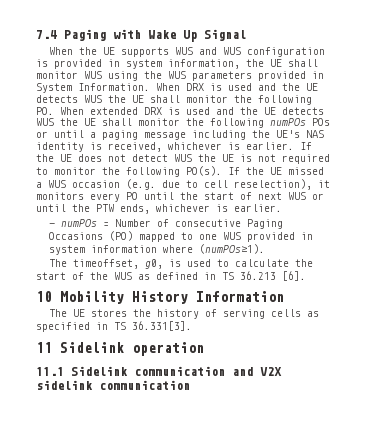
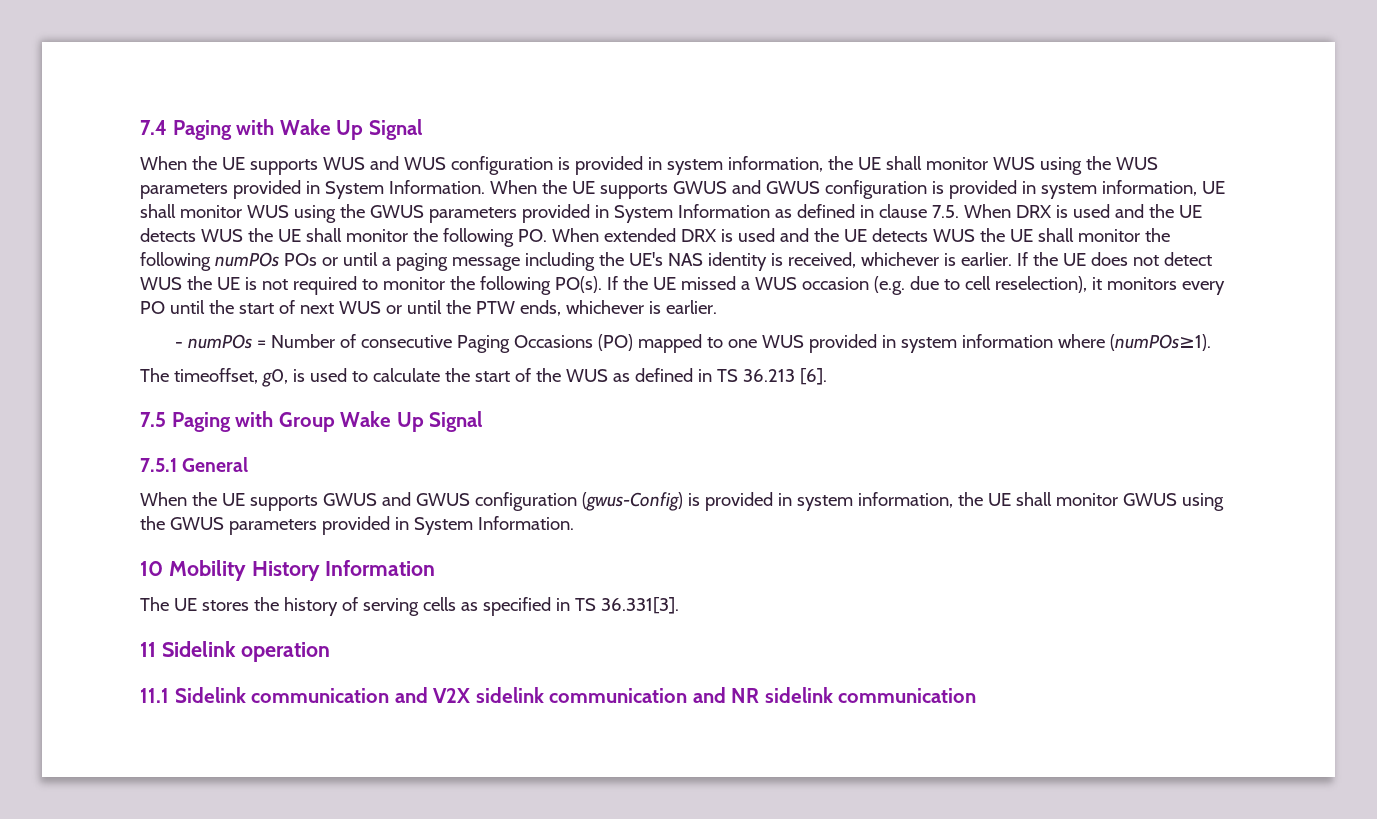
(180, 87) none -> [541,180,1225,199] [140,204,1011,223] the UE supports GWUS and GWUS configuration is provided in system information, UE shall monitor WUS using the GWUS parameters provided in System Information as defined in clause 7.5. When
(306, 276) none -> [140,411,483,432] [140,457,249,472] [140,492,1224,511] [140,516,574,535] // 7.5 Paging with Group Wake Up Signal // 7.5.1 General // When the UE supports GWUS and GWUS configuration (gwus-Config) is provided in system information, the UE shall monitor GWUS using the GWUS parameters provided in System Information.
(190, 385) none -> [692,687,977,703] and NR sidelink communication

